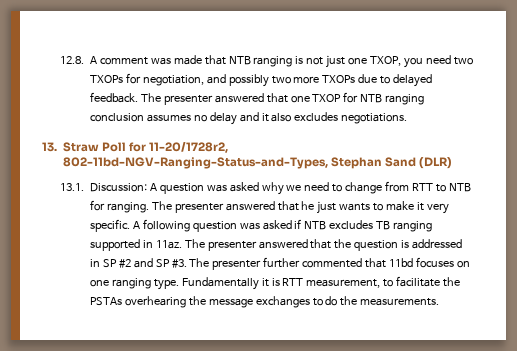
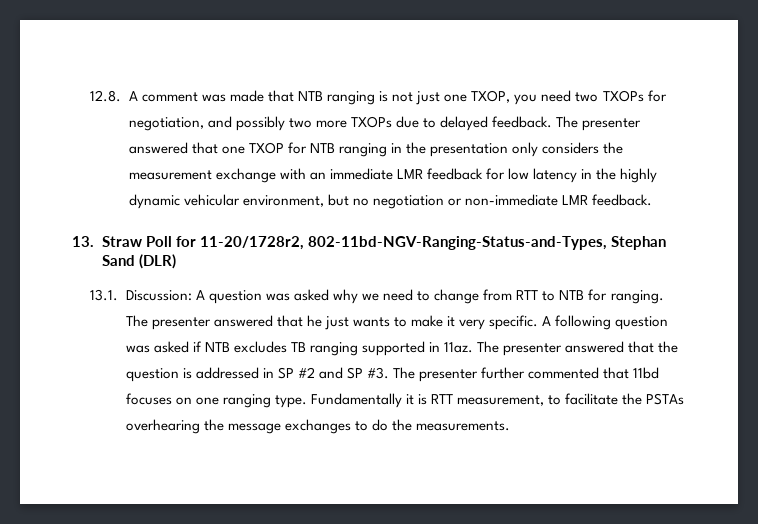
[89,112,408,125] conclusion assumes no delay and it also excludes negotiations. -> [391,142,624,157] [128,168,658,183] [128,194,653,209] in the presentation only considers the measurement exchange with an immediate LMR feedback for low latency in the highly dynamic vehicular environment, but no negotiation or non-immediate LMR feedback.

